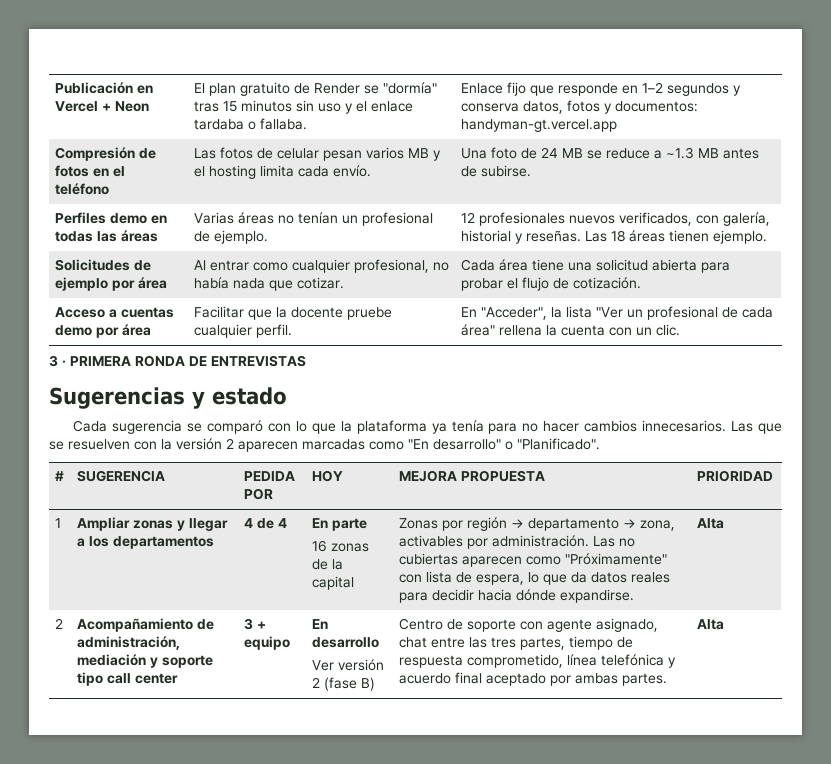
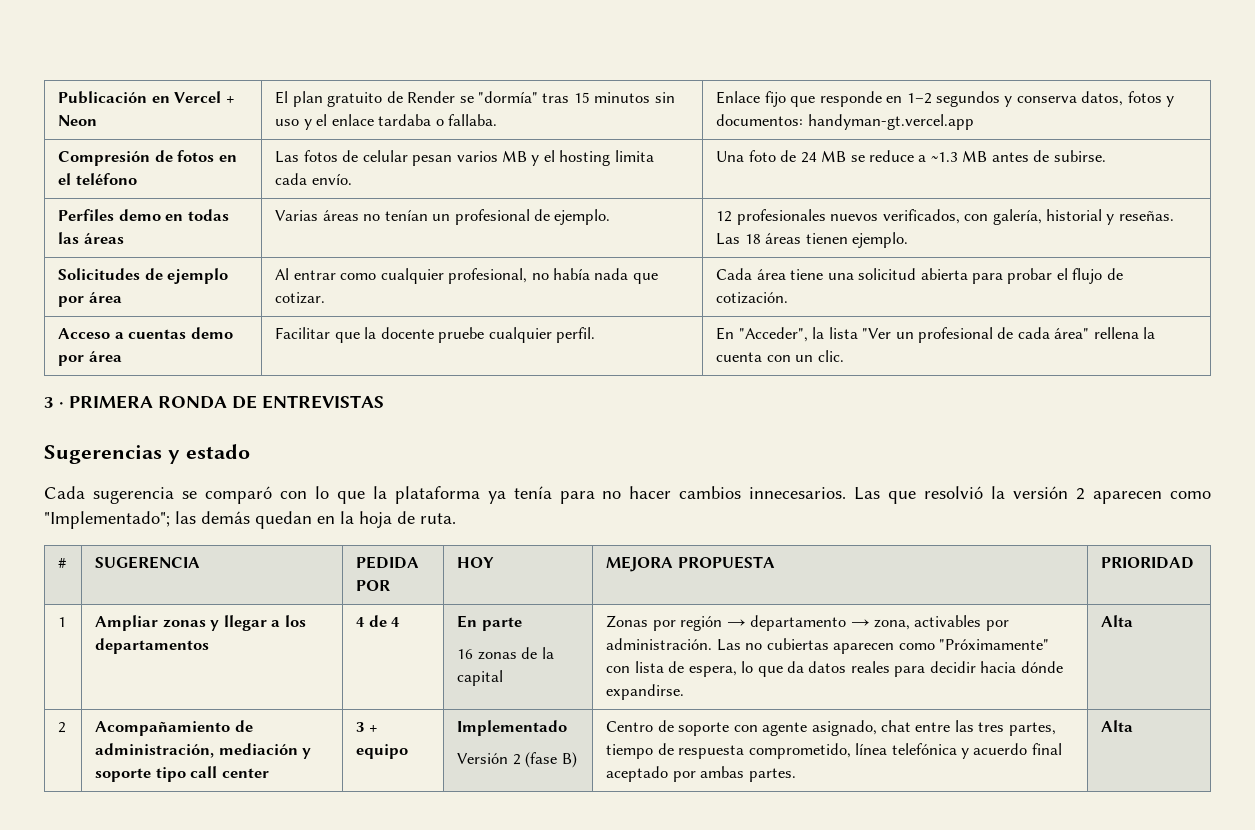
[49,439,157,450] se resuelven con -> [924,486,984,499] resolvió
[302,438,600,450] marcadas como "En desarrollo" o "Planificado". -> [1169,491,1211,499] [44,511,456,529] como "Implementado"; las demás quedan en la hoja de ruta.
[312,619,329,629] [312,637,380,648] [312,659,385,671] En desarrollo // Ver versión -> [457,720,568,736] [457,753,509,764] Implementado // Versión

